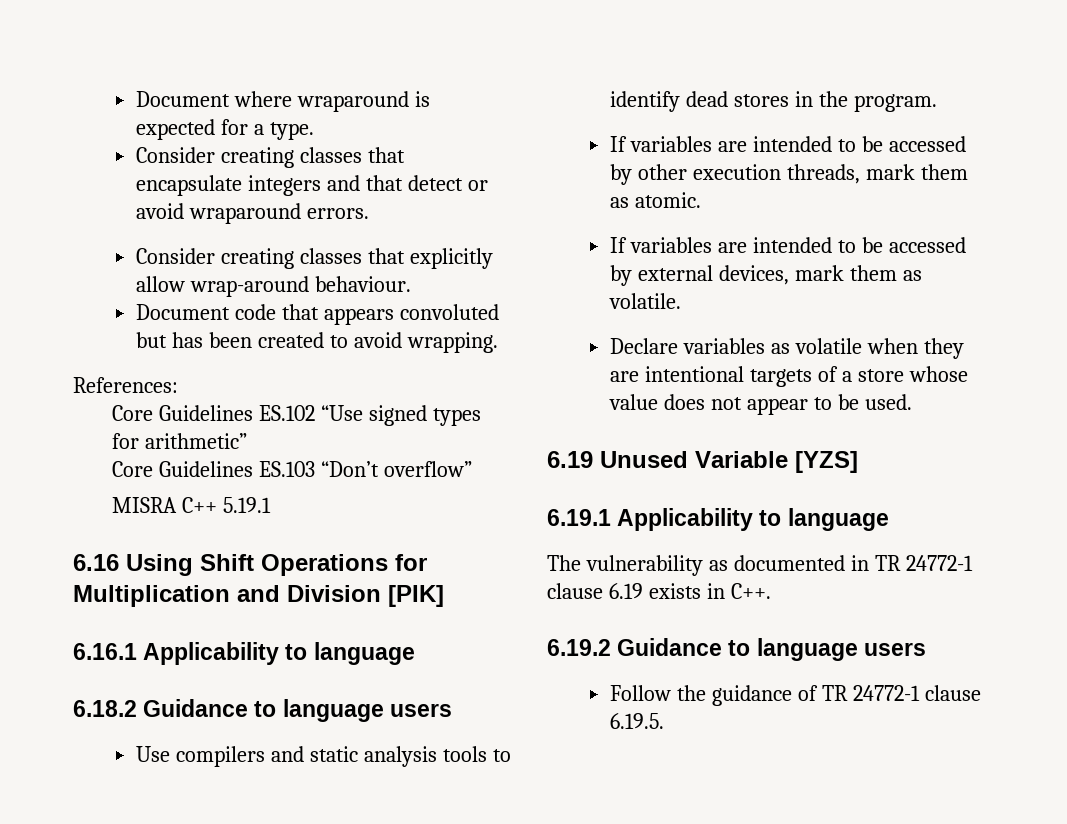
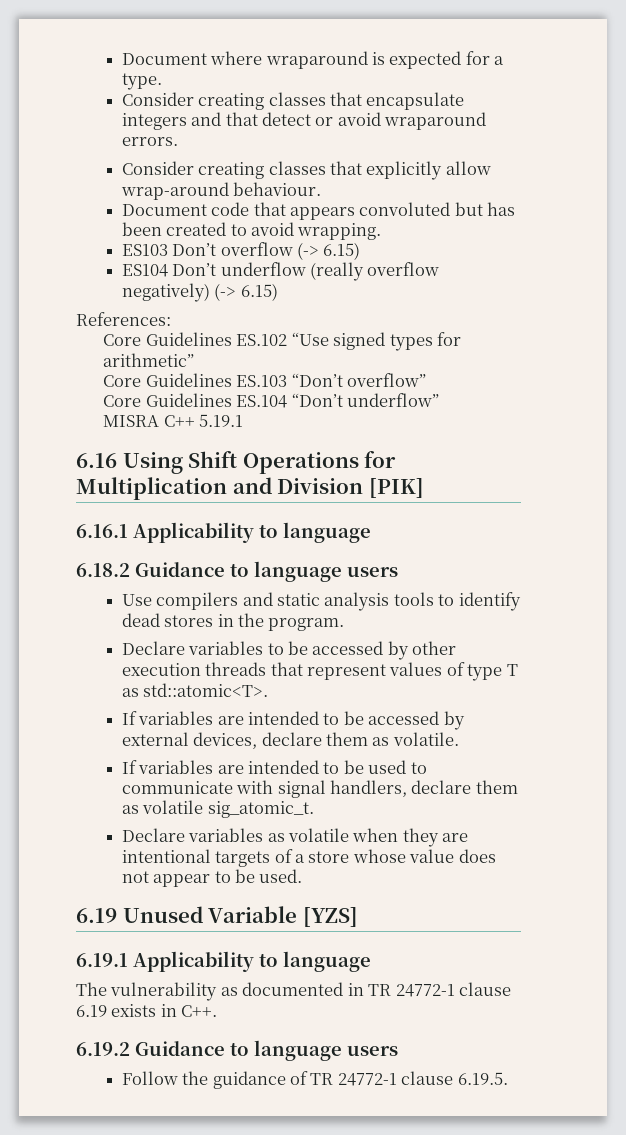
(498, 342) none -> [121,242,361,260] [121,262,440,281] [121,283,278,302] // ES103 Don’t overflow (-> 6.15) // ES104 Don’t underflow (really overflow negatively) (-> 6.15)
(472, 469) none -> [103,393,440,408] // Core Guidelines ES.104 “Don’t underflow”
[610,136,832,152] If variables are intended -> [121,641,264,655] Declare variables
[786,164,968,184] [610,192,701,208] threads, mark them as atomic. -> [205,662,518,681] [121,683,269,697] threads that represent values of type T as std::atomic<T>.
[794,265,844,281] mark -> [261,732,322,746] declare
(682, 301) none -> [121,760,427,774] [121,780,518,798] [121,800,314,818] // If variables are intended to be used to communicate with signal handlers, declare them as volatile sig_atomic_t.

